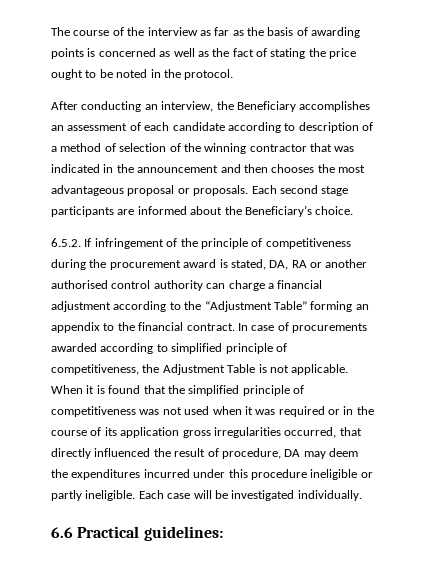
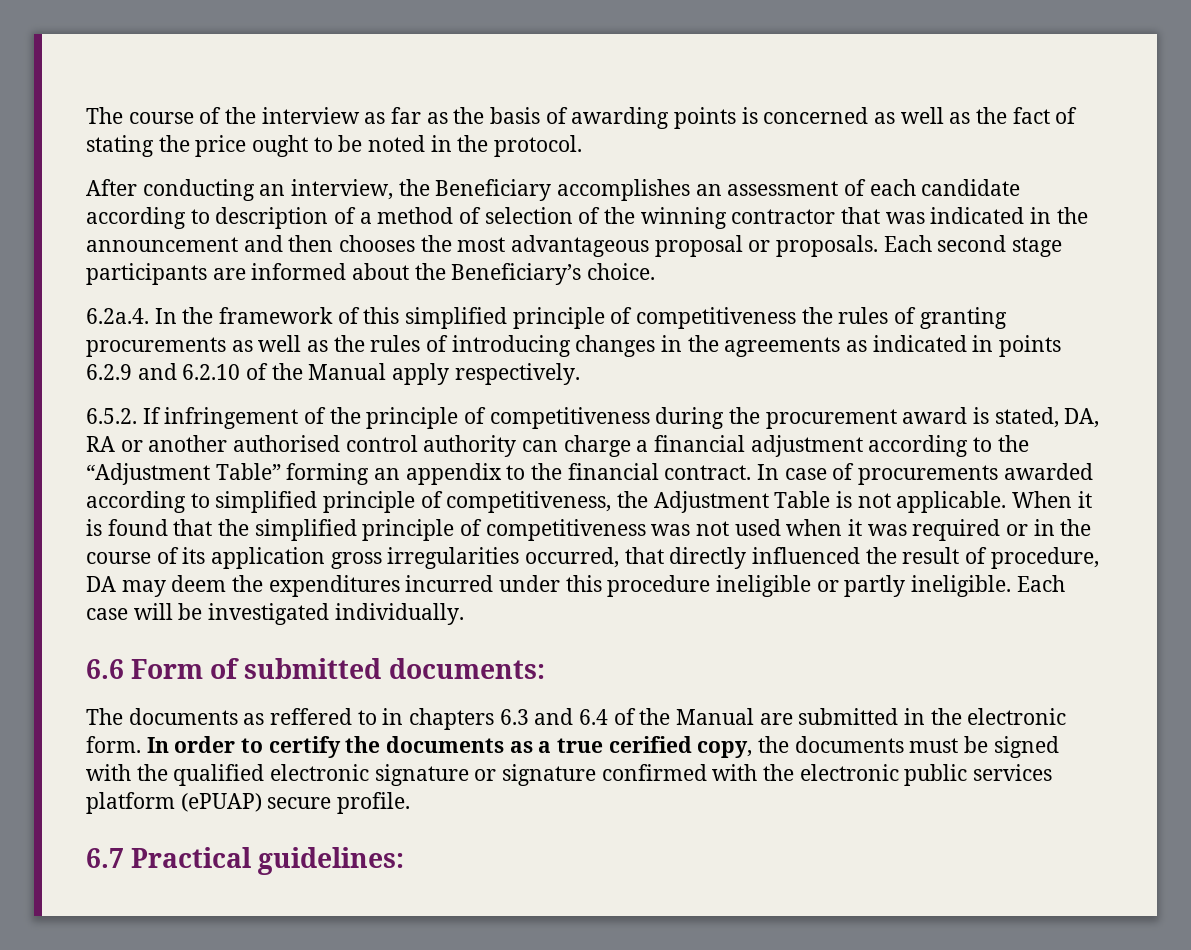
(354, 210) none -> [86,307,1007,329] [86,335,1062,357] [86,363,580,385] // 6.2a.4. In the framework of this simplified principle of competitiveness the rules of granting procurements as well as the rules of introducing changes in the agreements as indicated in points 6.2.9 and 6.2.10 of the Manual apply respectively.
(73, 532) none -> [131,658,545,679] [86,708,1067,730] [86,736,1059,758] [86,764,1053,786] [86,792,411,814] [86,848,124,868] Form of submitted documents: // The documents as reffered to in chapters 6.3 and 6.4 of the Manual are submitted in the electronic form. In order to certify the documents as a true cerified copy, the documents must be signed with the qualified electronic signature or signature confirmed with the electronic public services platform (ePUAP) secure profile. // 6.7

